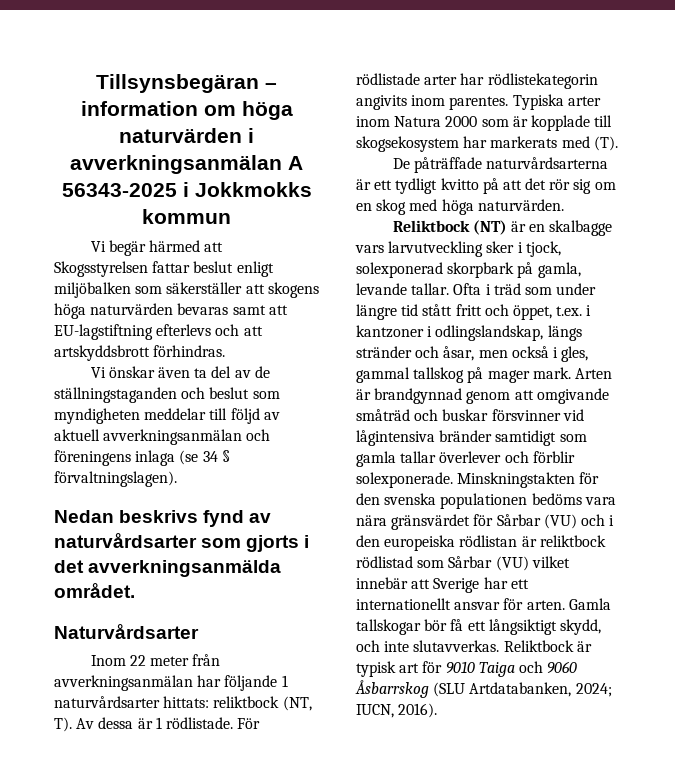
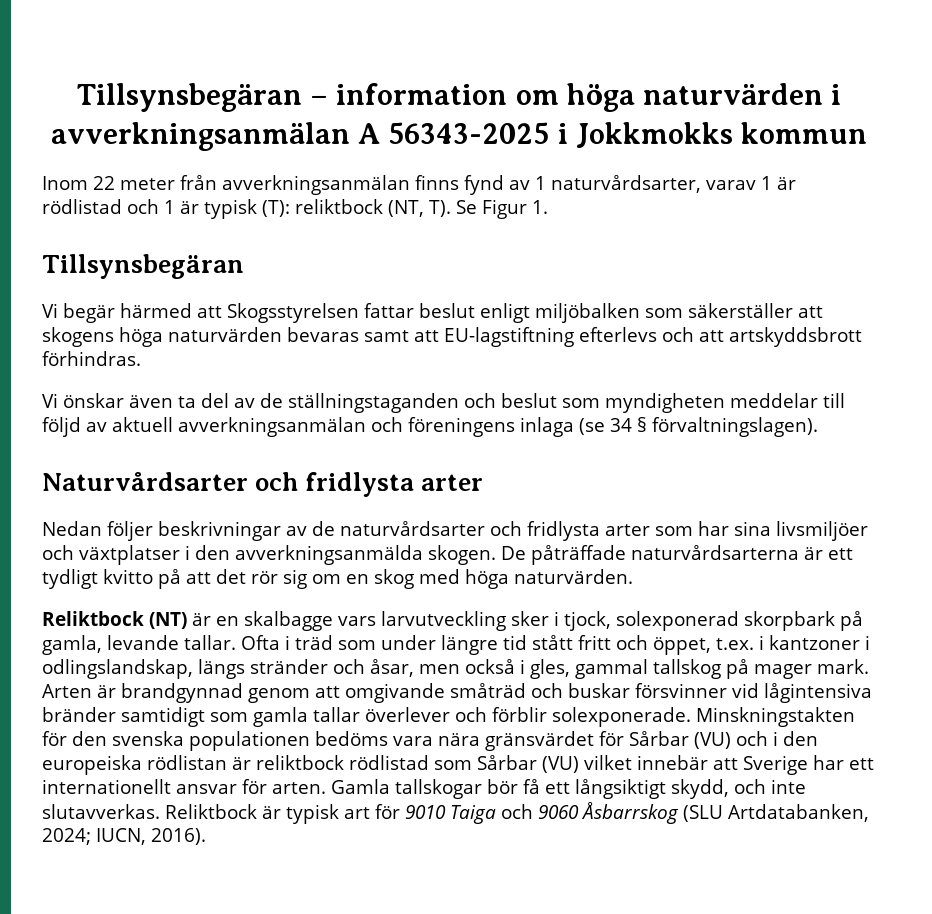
(231, 216) none -> [42,175,796,195] [42,199,548,219] [42,254,244,279] // Inom 22 meter från avverkningsanmälan finns fynd av 1 naturvårdsarter, varav 1 är rödlistad och 1 är typisk (T): reliktbock (NT, T). Se Figur 1. // Tillsynsbegäran
[54,510,272,527] [54,533,310,552] [54,560,282,577] [54,583,135,598] [54,624,199,639] [90,654,221,666] [54,675,288,691] [54,696,312,711] [54,717,261,732] [356,73,598,89] [356,94,601,110] [356,115,613,131] [356,136,618,152] Nedan beskrivs fynd av naturvårdsarter som gjorts i det avverkningsanmälda området. // Naturvårdsarter // Inom 22 meter från avverkningsanmälan har följande 1 naturvårdsarter hittats: reliktbock (NT, T). Av dessa är 1 rödlistade. För rödlistade arter har rödlistekategorin angivits inom parentes. Typiska arter inom Natura 2000 som är kopplade till skogsekosystem har markerats med (T). // -> [42,472,484,497] [42,521,868,541] [42,545,496,565] Naturvårdsarter och fridlysta arter // Nedan följer beskrivningar av de naturvårdsarter och fridlysta arter som har sina livsmiljöer och växtplatser i den avverkningsanmälda skogen.

